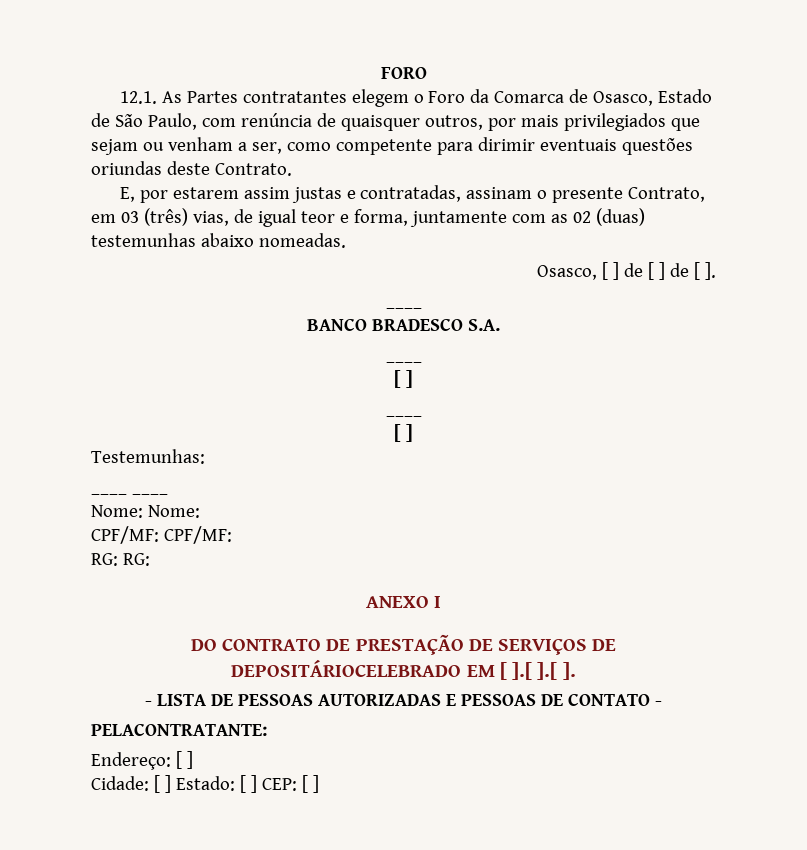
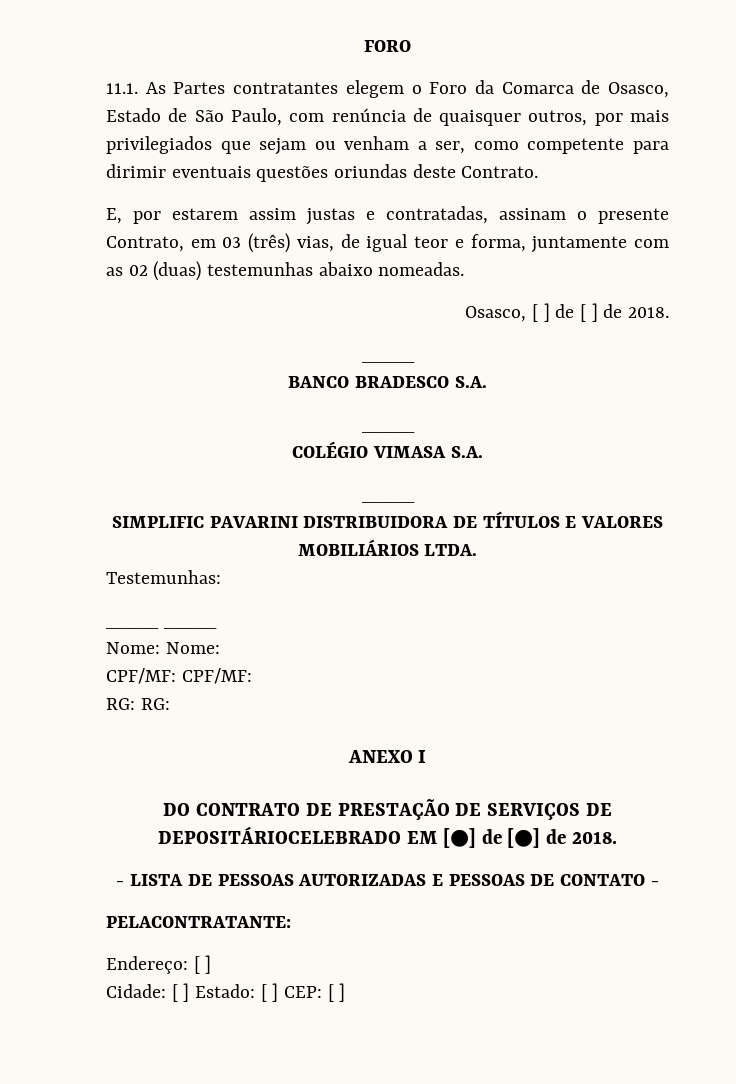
[119,91,157,104] 12.1. -> [106,83,138,94] 11.1.
[694,262,716,280] [ ]. -> [628,307,670,318] 2018.
[394,370,413,388] [385,415,422,417] [394,424,413,442] [ ] // ____ // [ ] -> [292,441,483,458] [361,500,415,503] [111,511,664,528] [297,539,478,556] COLÉGIO VIMASA S.A. // ____ // SIMPLIFIC PAVARINI DISTRIBUIDORA DE TÍTULOS E VALORES MOBILIÁRIOS LTDA.
[499,662,576,680] [ ].[ ].[ ]. -> [442,828,618,848] [●] de [●] de 2018.

